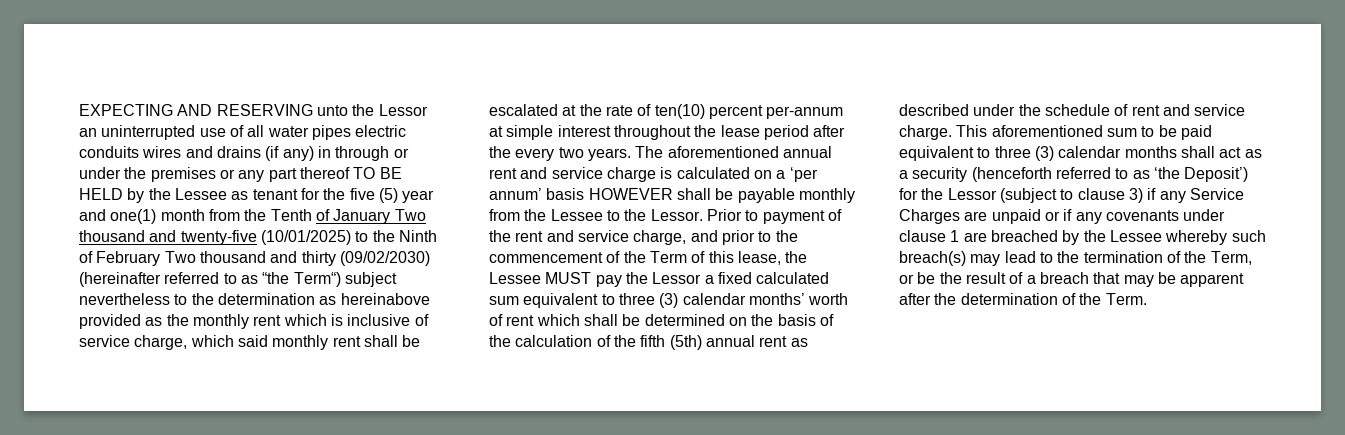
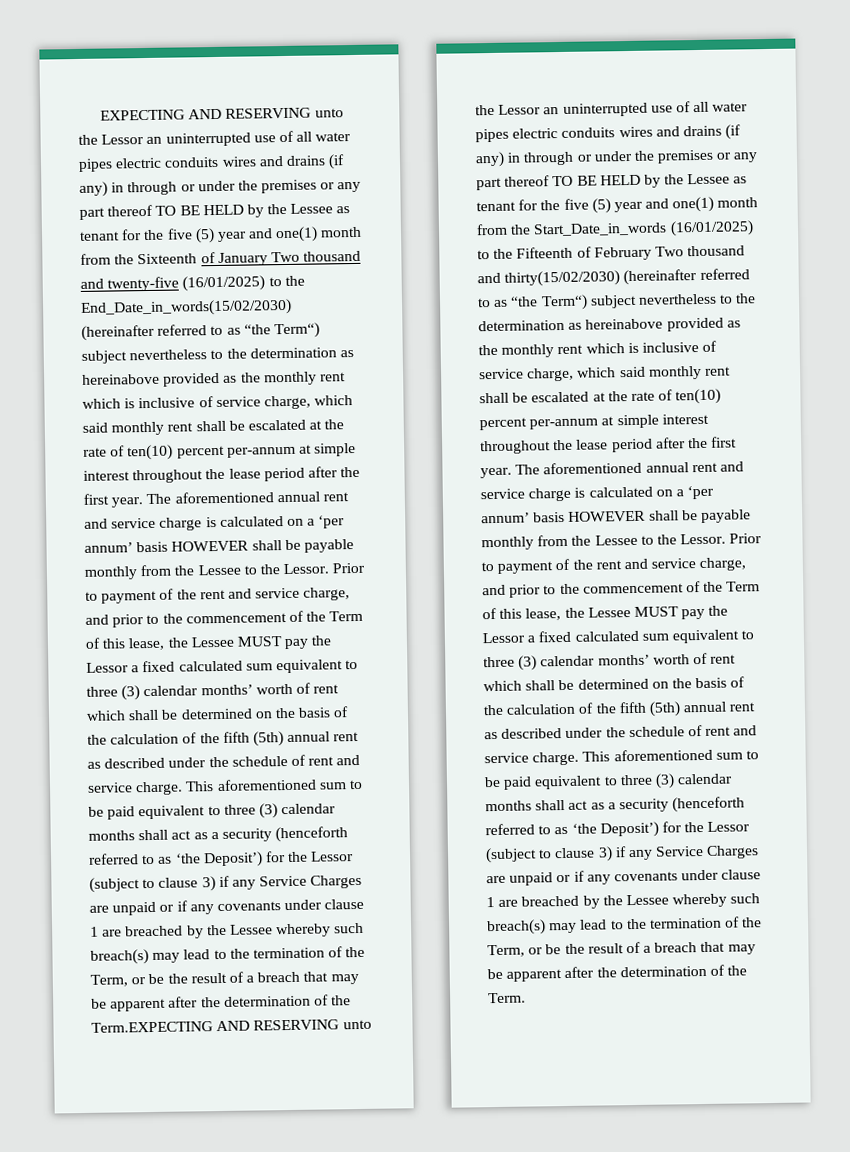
[270,209,312,221] Tenth -> [137,253,198,265] Sixteenth
[260,230,437,245] [79,251,430,266] (10/01/2025) to the Ninth of February Two thousand and thirty (09/02/2030) -> [182,275,305,292] [80,298,292,317] (16/01/2025) to the End_Date_in_words(15/02/2030)
[515,147,631,161] every two years. -> [83,491,349,508] [84,515,346,531] [84,539,354,553] [84,562,366,580] [85,587,351,604] [85,610,364,628] [85,635,332,651] [86,659,359,674] [86,682,340,701] [86,706,350,721] [87,731,360,747] [87,754,361,769] [87,778,363,796] [88,803,337,820] [88,826,349,843] [88,851,355,868] [89,874,363,893] [89,898,365,916] [90,922,365,939] [90,946,366,965] [90,971,359,987] [91,994,352,1012] [91,1019,372,1033] [475,101,749,117] [475,124,742,143] [475,149,759,168] [476,173,748,191] [476,196,759,214] [476,220,754,237] [477,245,746,261] [477,268,750,287] [477,293,757,311] [478,317,741,332] [478,340,718,358] [479,365,731,382] [479,388,722,405] [479,413,709,431] [480,436,738,455] [480,467,512,479] first year. The aforementioned annual rent and service charge is calculated on a ‘per annum’ basis HOWEVER shall be payable monthly from the Lessee to the Lessor. Prior to payment of the rent and service charge, and prior to the commencement of the Term of this lease, the Lessee MUST pay the Lessor a fixed calculated sum equivalent to three (3) calendar months’ worth of rent which shall be determined on the basis of the calculation of the fifth (5th) annual rent as described under the schedule of rent and service charge. This aforementioned sum to be paid equivalent to three (3) calendar months shall act as a security (henceforth referred to as ‘the Deposit’) for the Lessor (subject to clause 3) if any Service Charges are unpaid or if any covenants under clause 1 are breached by the Lessee whereby such breach(s) may lead to the termination of the Term, or be the result of a breach that may be apparent after the determination of the Term.EXPECTING AND RESERVING unto the Lessor an uninterrupted use of all water pipes electric conduits wires and drains (if any) in through or under the premises or any part thereof TO BE HELD by the Lessee as tenant for the five (5) year and one(1) month from the Start_Date_in_words (16/01/2025) to the Fifteenth of February Two thousand and thirty(15/02/2030) (hereinafter referred to as “the Term“) subject nevertheless to the determination as hereinabove provided as the monthly rent which is inclusive of service charge, which said monthly rent shall be escalated at the rate of ten(10) percent per-annum at simple interest throughout the lease period after the first year.

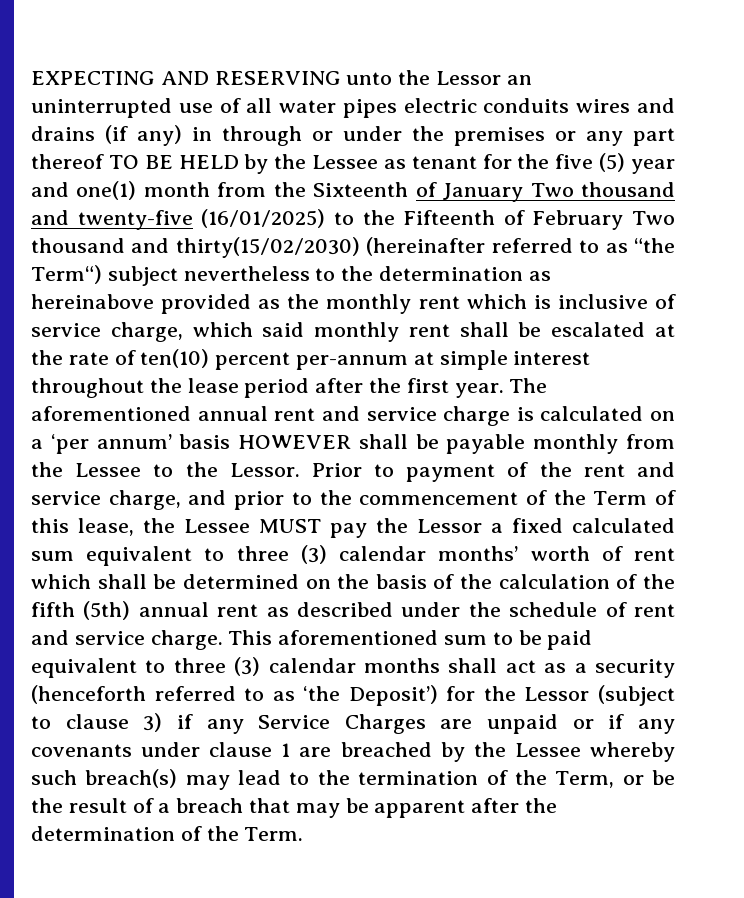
[80,298,292,317] [81,322,320,341] [81,347,354,364] [82,371,346,387] [82,395,354,410] [82,419,345,436] [83,442,357,461] [83,466,361,484] [83,491,349,508] [84,515,346,531] [84,539,354,553] [84,562,366,580] [85,587,351,604] [85,610,364,628] [85,635,332,651] [86,659,359,674] [86,682,340,701] [86,706,350,721] [87,731,360,747] [87,754,361,769] [87,778,363,796] [88,803,337,820] [88,826,349,843] [88,851,355,868] [89,874,363,893] [89,898,365,916] [90,922,365,939] [90,946,366,965] [90,971,359,987] [91,994,352,1012] [91,1019,372,1033] [475,101,749,117] [475,124,742,143] [475,149,759,168] [476,173,748,191] [476,196,759,214] [476,220,754,237] [477,248,514,260] End_Date_in_words(15/02/2030) (hereinafter referred to as “the Term“) subject nevertheless to the determination as hereinabove provided as the monthly rent which is inclusive of service charge, which said monthly rent shall be escalated at the rate of ten(10) percent per-annum at simple interest throughout the lease period after the first year. The aforementioned annual rent and service charge is calculated on a ‘per annum’ basis HOWEVER shall be payable monthly from the Lessee to the Lessor. Prior to payment of the rent and service charge, and prior to the commencement of the Term of this lease, the Lessee MUST pay the Lessor a fixed calculated sum equivalent to three (3) calendar months’ worth of rent which shall be determined on the basis of the calculation of the fifth (5th) annual rent as described under the schedule of rent and service charge. This aforementioned sum to be paid equivalent to three (3) calendar months shall act as a security (henceforth referred to as ‘the Deposit’) for the Lessor (subject to clause 3) if any Service Charges are unpaid or if any covenants under clause 1 are breached by the Lessee whereby such breach(s) may lead to the termination of the Term, or be the result of a breach that may be apparent after the determination of the Term.EXPECTING AND RESERVING unto the Lessor an uninterrupted use of all water pipes electric conduits wires and drains (if any) in through or under the premises or any part thereof TO BE HELD by the Lessee as tenant for the five (5) year and one(1) month from the Start_Date_in_words (16/01/2025) to the -> (395, 217) none

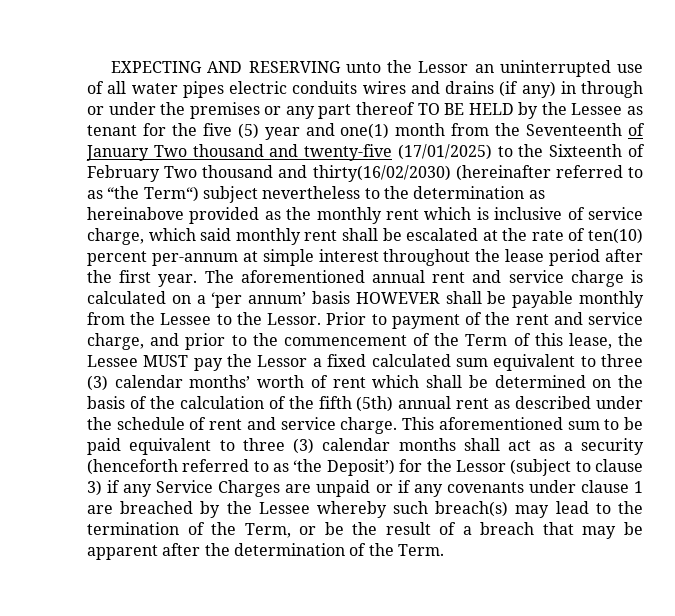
[313,182,409,197] Sixteenth -> [526,123,623,136] Seventeenth
[201,209,496,228] (16/01/2025) to the Fifteenth -> [397,144,623,160] (17/01/2025) to the Sixteenth
[175,237,360,258] thirty(15/02/2030) -> [312,165,451,182] thirty(16/02/2030)

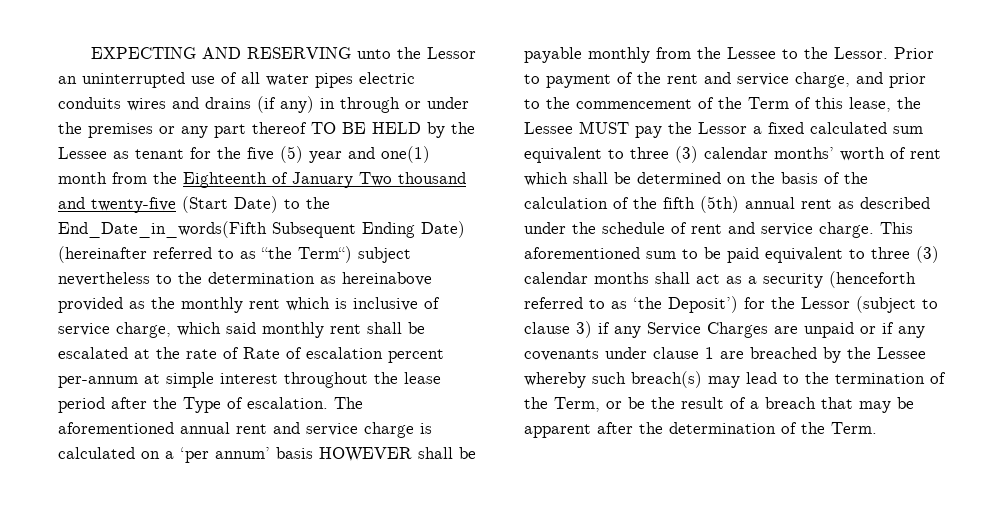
[526,123,623,136] Seventeenth -> [183,172,267,188] Eighteenth
[397,144,645,160] [87,165,451,182] (17/01/2025) to the Sixteenth of February Two thousand and thirty(16/02/2030) -> [182,196,330,213] [58,221,465,238] (Start Date) to the End_Date_in_words(Fifth Subsequent Ending Date)
[587,228,643,244] ten(10) -> [243,347,383,359] Rate of escalation
[119,270,198,287] first year. -> [183,397,328,413] Type of escalation.

